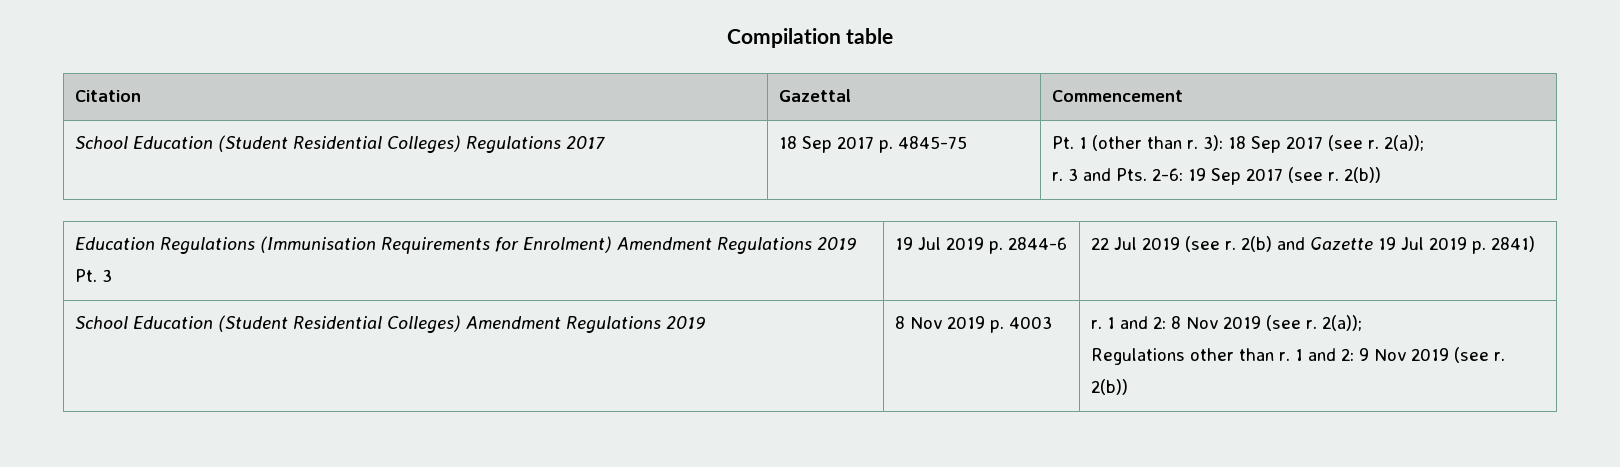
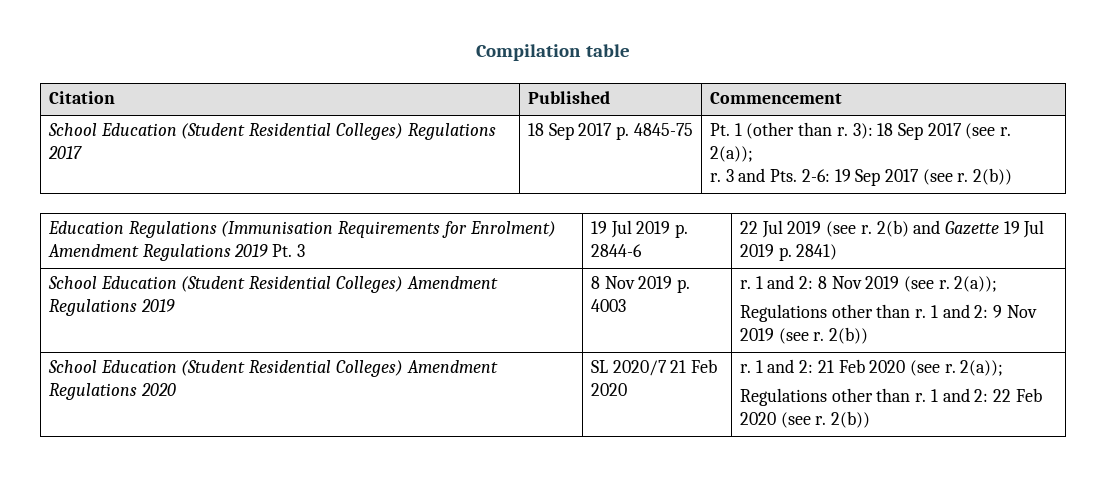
[778,89,851,102] Gazettal -> [527,91,610,104] Published
(1128, 387) none -> [47,360,498,377] [48,383,176,400] [590,359,718,376] [590,383,627,396] [739,359,1004,376] [739,388,1042,406] [739,411,871,428] // School Education (Student Residential Colleges) Amendment Regulations 2020 | SL 2020/7 21 Feb 2020 | r. 1 and 2: 21 Feb 2020 (see r. 2(a)); // Regulations other than r. 1 and 2: 22 Feb 2020 (see r. 2(b))

